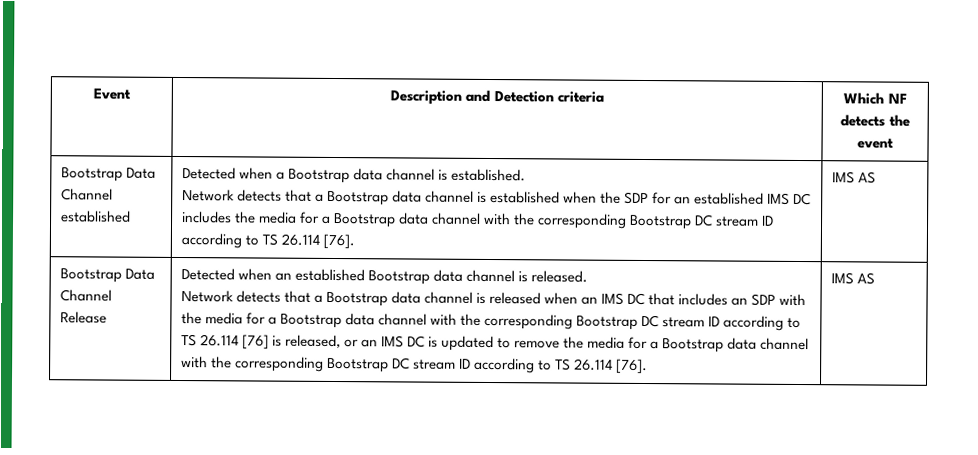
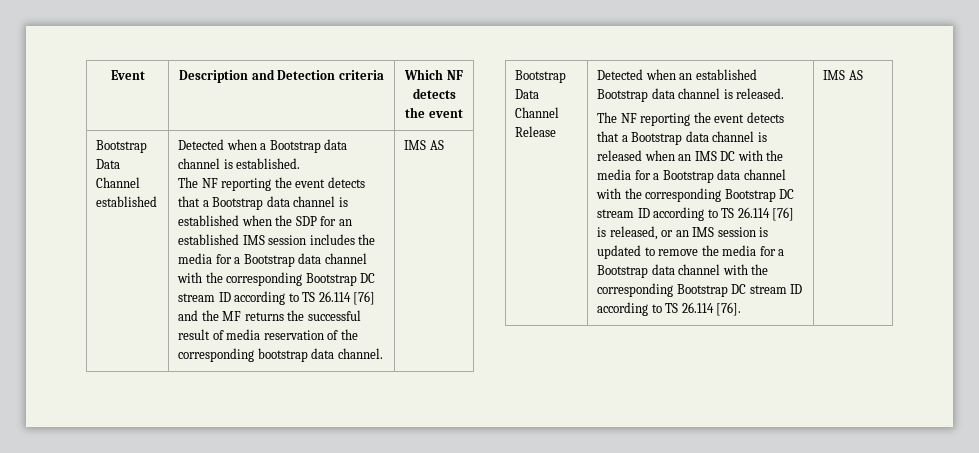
[181,189,235,202] Network -> [178,177,326,191] The NF reporting the event
[793,192,812,206] DC -> [268,235,307,245] session
[322,233,355,250] [76]. -> [353,291,376,305] [178,310,361,321] [178,329,358,340] [178,348,383,362] [76] and the MF returns the successful result of media reservation of the corresponding bootstrap data channel.
[180,290,234,303] Network -> [597,112,745,126] The NF reporting the event
[648,293,777,306] that includes an SDP -> (736, 156) none
[406,335,425,348] DC -> [717,227,756,237] session

